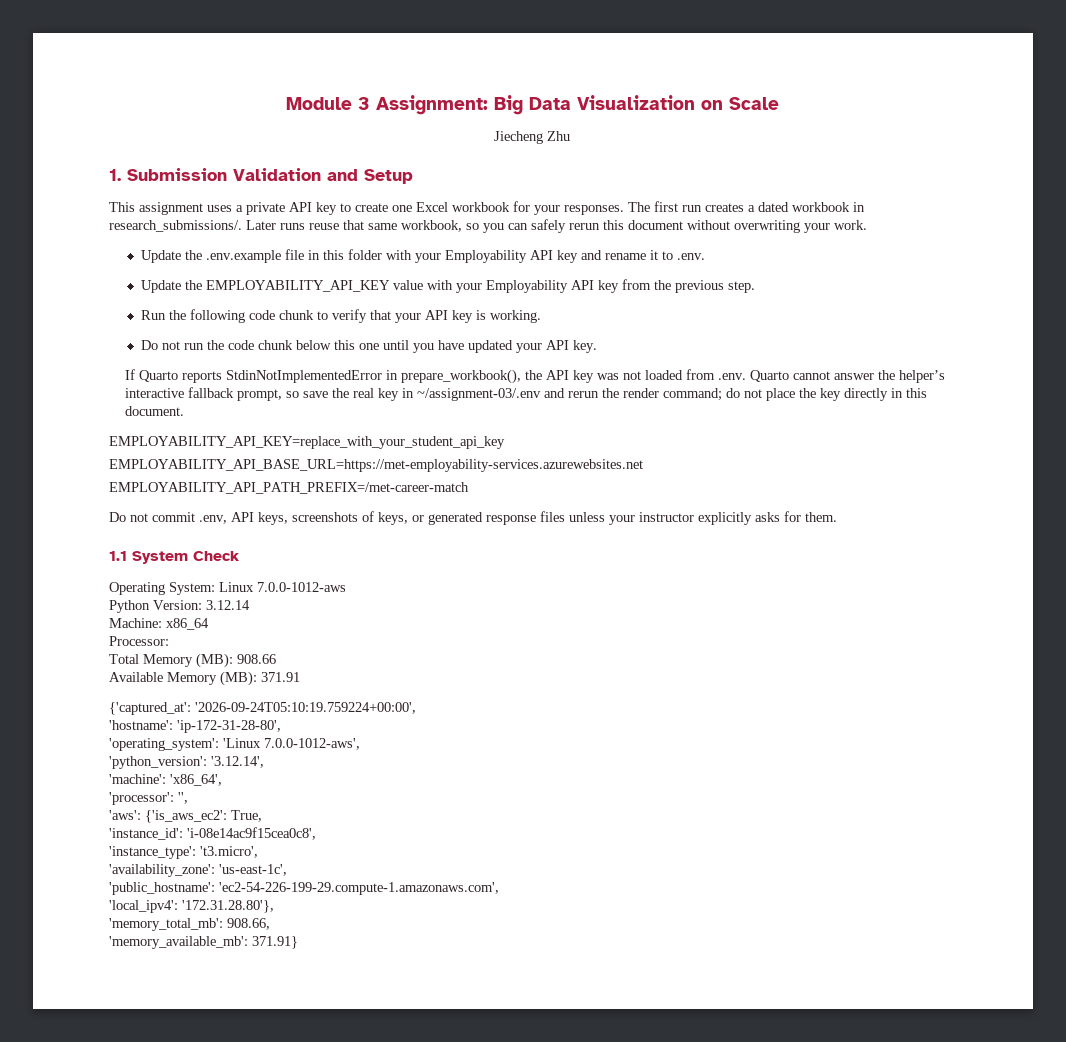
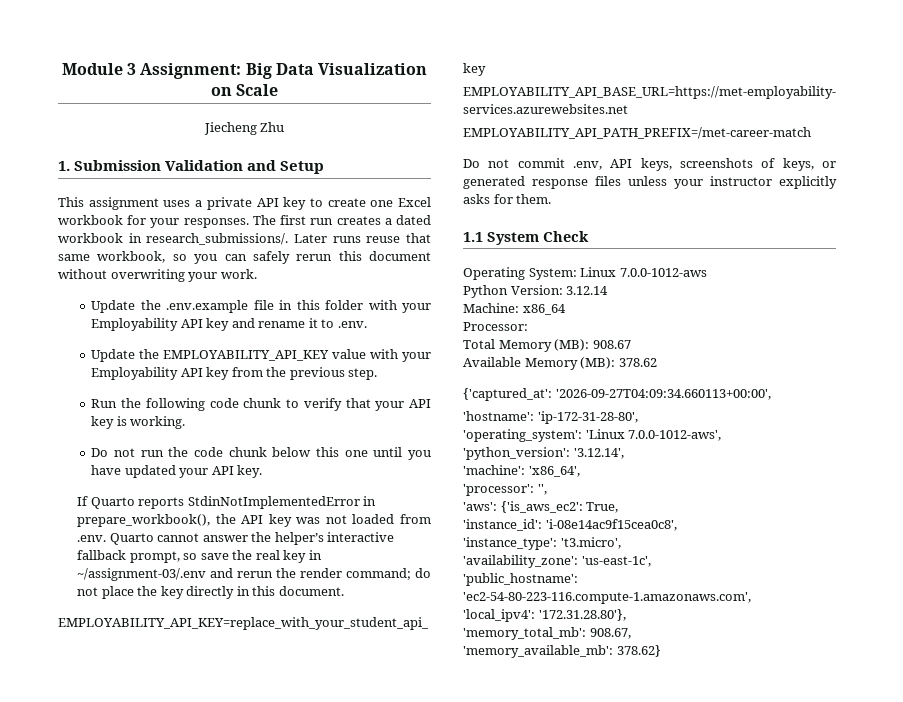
[237,654,276,664] 908.66 -> [592,340,631,349] 908.67
[261,672,300,682] 371.91 -> [618,358,657,367] 378.62
[195,702,416,714] '2026-09-24T05:10:19.759224+00:00', -> [555,389,771,400] '2026-09-27T04:09:34.660113+00:00',
[219,882,499,895] 'ec2-54-226-199-29.compute-1.amazonaws.com', -> [463,592,751,604] 'ec2-54-80-223-116.compute-1.amazonaws.com',
[227,918,270,930] 908.66, -> [589,628,631,639] 908.67,
[252,936,298,949] 371.91} -> [616,645,661,657] 378.62}

